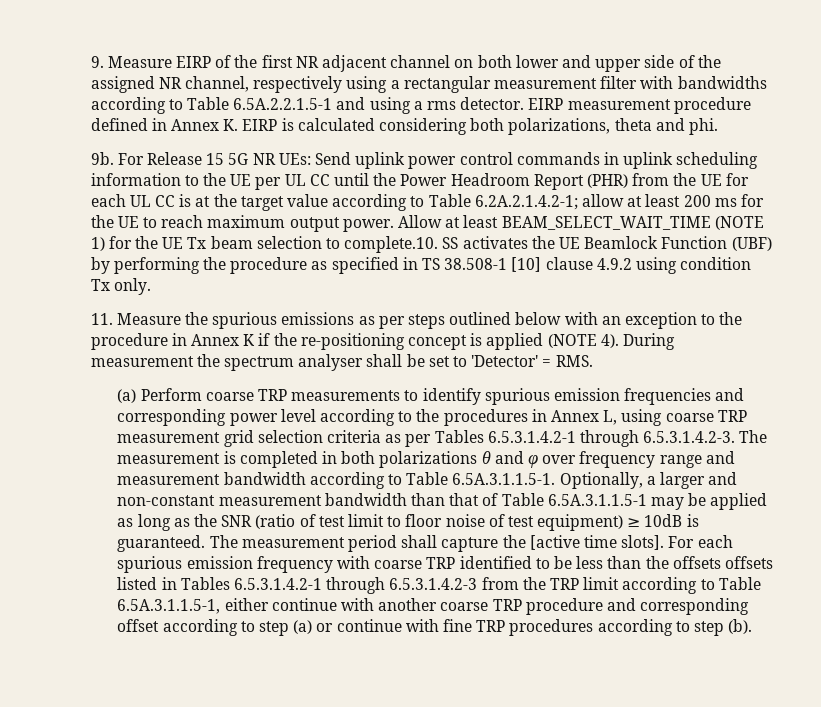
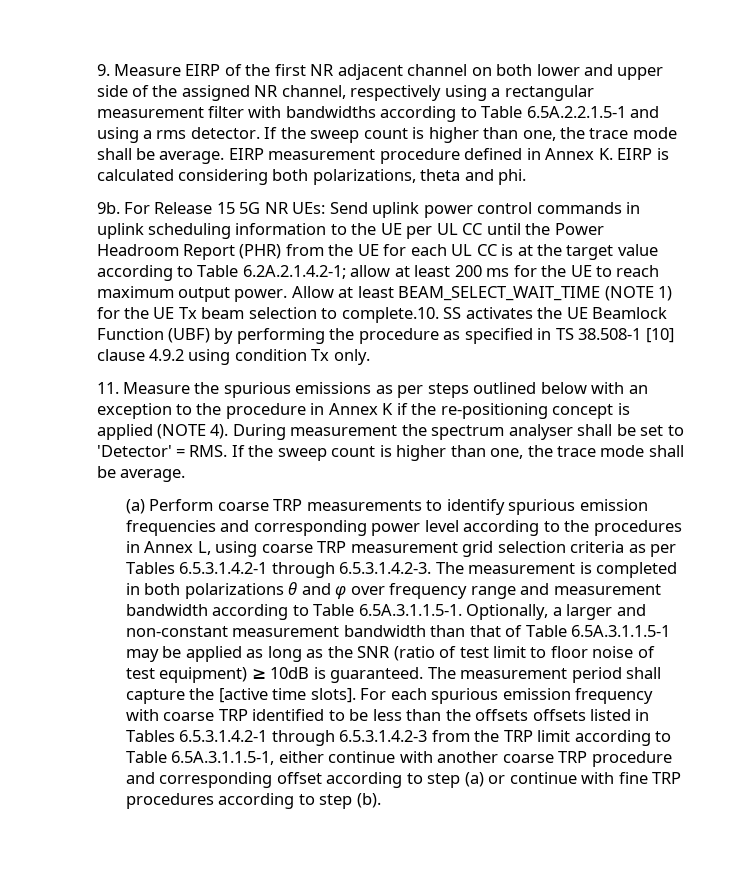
(525, 103) none -> [264,127,677,143] [96,148,225,164] If the sweep count is higher than one, the trace mode shall be average.
(593, 361) none -> [231,445,684,461] [96,466,185,482] If the sweep count is higher than one, the trace mode shall be average.

